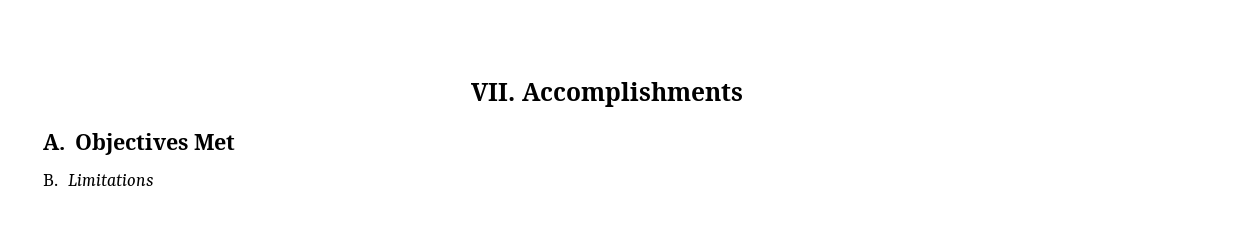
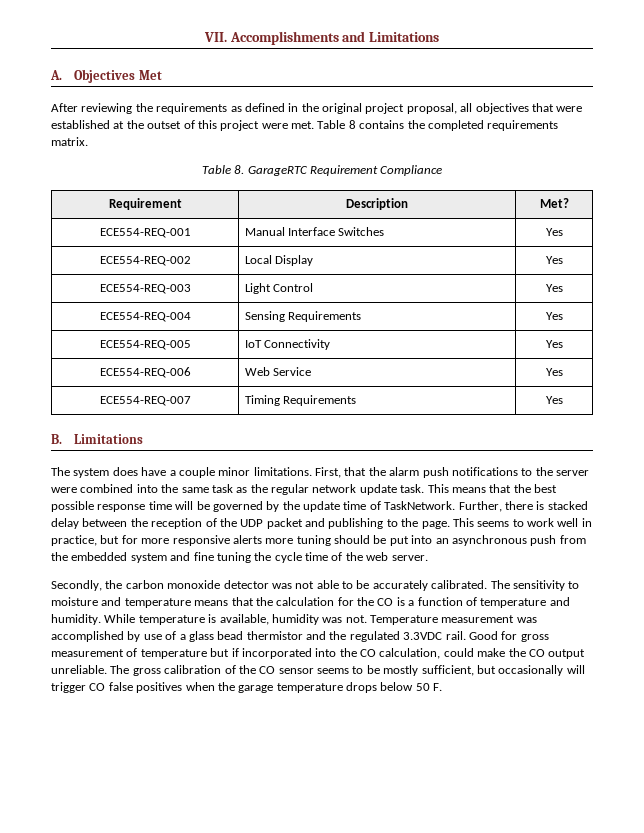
(743, 94) none -> [342,31,440,42] and Limitations
[43,174,154,186] B. Limitations -> [51,103,583,114] [51,120,559,131] [51,137,88,146] [201,165,443,176] [108,198,182,210] [346,198,408,210] [539,198,569,208] [99,228,191,238] [244,227,385,236] [545,228,563,236] [99,256,191,266] [244,255,313,266] [545,256,563,264] [99,284,191,294] [244,283,313,294] [545,284,563,292] [99,312,191,322] [244,311,361,322] [545,312,563,320] [99,340,191,350] [244,339,330,350] [545,340,563,348] [99,367,191,378] [244,367,311,376] [545,368,563,376] [99,396,191,406] [244,395,356,406] [545,396,563,404] [51,434,144,444] [51,467,589,478] [51,484,557,495] [51,501,588,512] [51,518,592,529] [51,535,586,546] [51,552,428,563] [51,580,580,591] [51,597,570,608] [51,614,537,625] [51,631,549,642] [51,648,586,659] [51,665,585,676] [51,682,443,693] After reviewing the requirements as defined in the original project proposal, all objectives that were established at the outset of this project were met. Table 8 contains the completed requirements matrix. // Table 8. GarageRTC Requirement Compliance // Requirement | Description | Met? // ECE554-REQ-001 | Manual Interface Switches | Yes // ECE554-REQ-002 | Local Display | Yes // ECE554-REQ-003 | Light Control | Yes // ECE554-REQ-004 | Sensing Requirements | Yes // ECE554-REQ-005 | IoT Connectivity | Yes // ECE554-REQ-006 | Web Service | Yes // ECE554-REQ-007 | Timing Requirements | Yes // B. Limitations // The system does have a couple minor limitations. First, that the alarm push notifications to the server were combined into the same task as the regular network update task. This means that the best possible response time will be governed by the update time of TaskNetwork. Further, there is stacked delay between the reception of the UDP packet and publishing to the page. This seems to work well in practice, but for more responsive alerts more tuning should be put into an asynchronous push from the embedded system and fine tuning the cycle time of the web server. // Secondly, the carbon monoxide detector was not able to be accurately calibrated. The sensitivity to moisture and temperature means that the calculation for the CO is a function of temperature and humidity. While temperature is available, humidity was not. Temperature measurement was accomplished by use of a glass bead thermistor and the regulated 3.3VDC rail. Good for gross measurement of temperature but if incorporated into the CO calculation, could make the CO output unreliable. The gross calibration of the CO sensor seems to be mostly sufficient, but occasionally will trigger CO false positives when the garage temperature drops below 50 F.

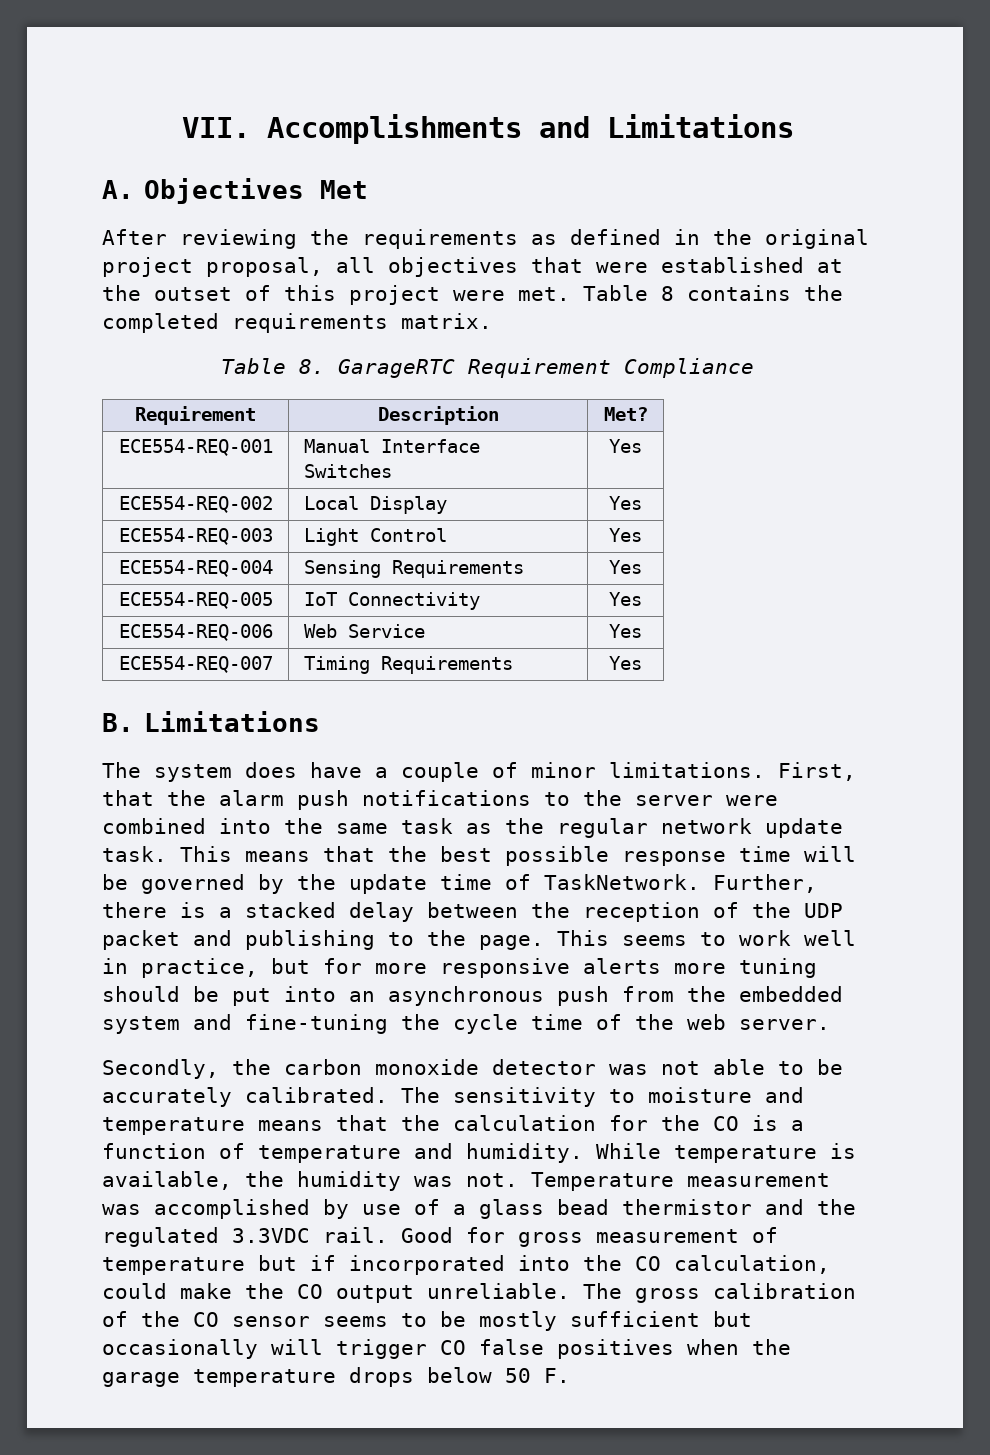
(215, 472) none -> [492,762,518,778] of
(545, 505) none -> [219,907,232,918] a
[193,552,251,563] fine tuning -> [245,1014,388,1034] fine-tuning
(269, 619) none -> [245,1171,284,1187] the
[421,665,474,676] sufficient, -> [570,1311,700,1327] sufficient

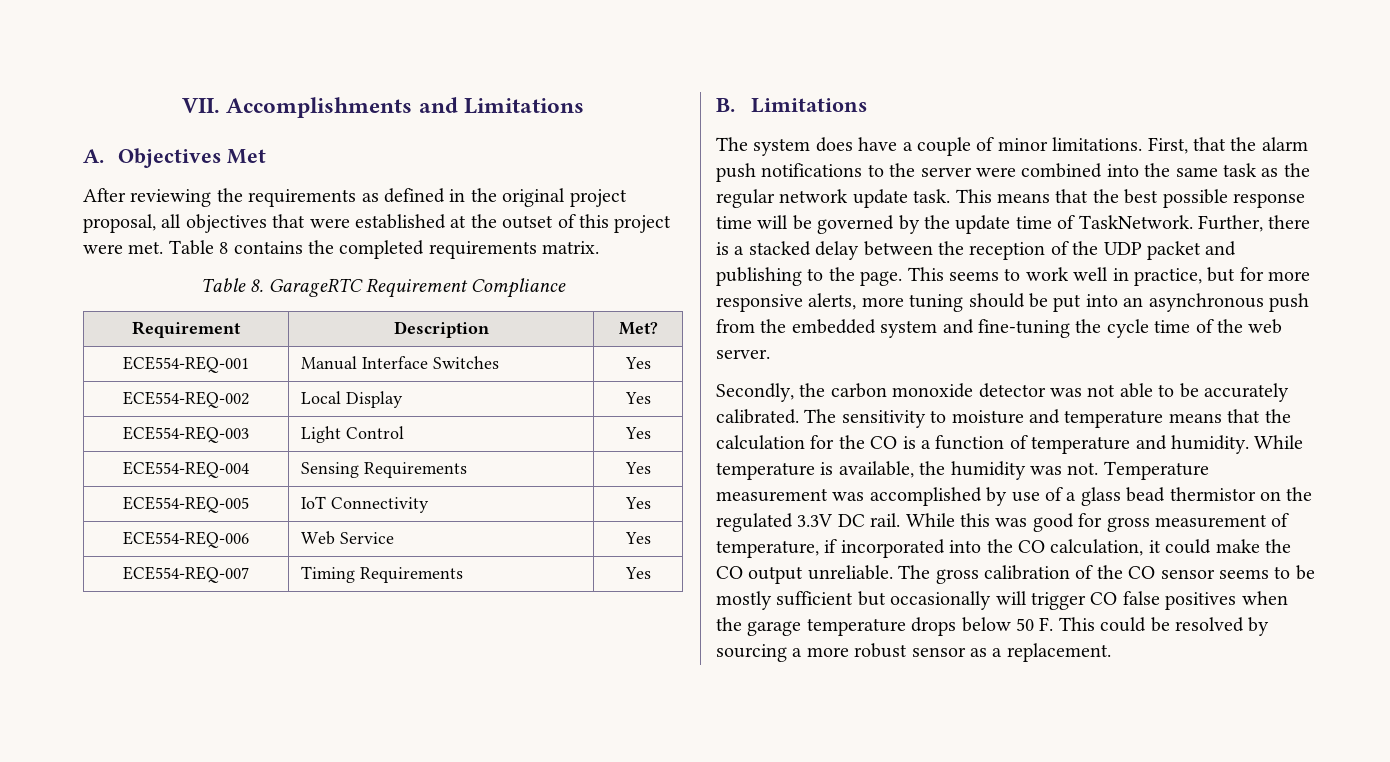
[583,958,661,974] alerts -> [808,293,857,310] alerts,
[765,1199,804,1215] and -> [1260,491,1281,501] on
[232,1227,453,1243] 3.3VDC rail. Good -> [797,513,1074,532] 3.3V DC rail. While this was good
[102,1255,297,1275] temperature but -> [716,540,819,558] temperature,
(830, 1264) none -> [1148,540,1161,553] it
(570, 1375) none -> [1058,617,1270,636] [716,643,1111,662] This could be resolved by sourcing a more robust sensor as a replacement.

